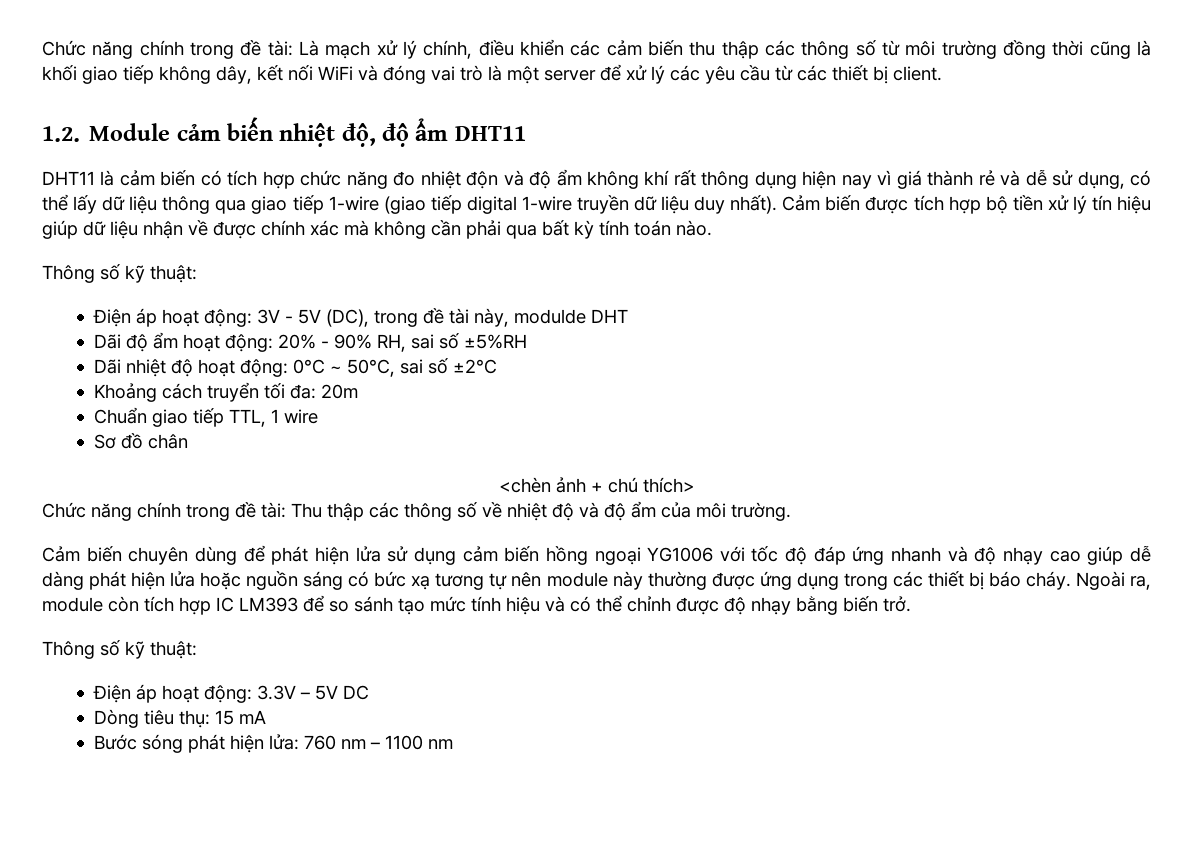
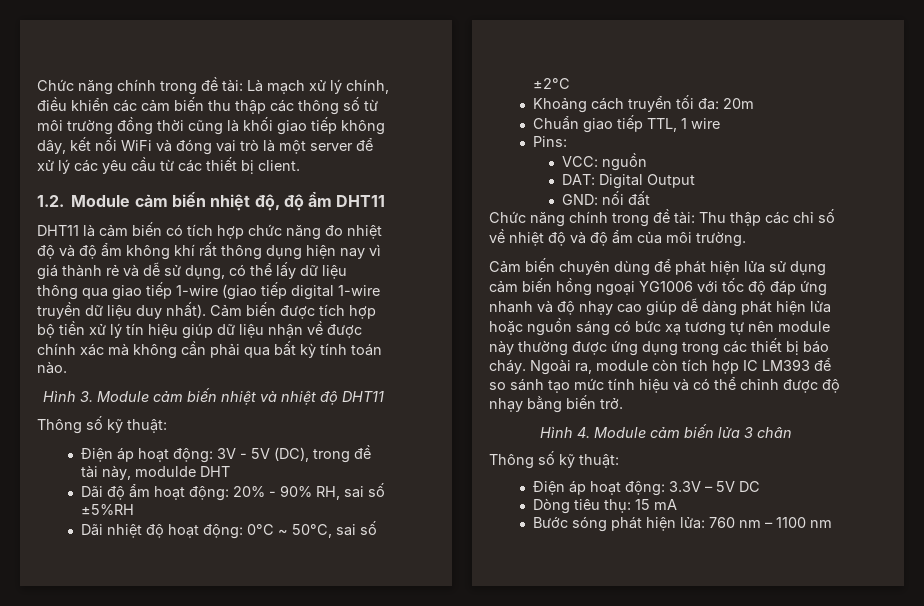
[466,171,499,189] độn -> [37,245,55,259] độ
(712, 228) none -> [43,388,384,405] // Hình 3. Module cảm biến nhiệt và nhiệt độ DHT11
[93,433,188,449] [498,477,695,493] Sơ đồ chân // <chèn ảnh + chú thích> -> [533,136,568,147] [561,153,647,171] [561,174,695,189] [561,191,650,206] Pins: // VCC: nguồn // DAT: Digital Output // GND: nối đất
[404,503,452,521] thông -> [793,212,814,223] chỉ
(911, 604) none -> [539,424,792,438] // Hình 4. Module cảm biến lửa 3 chân

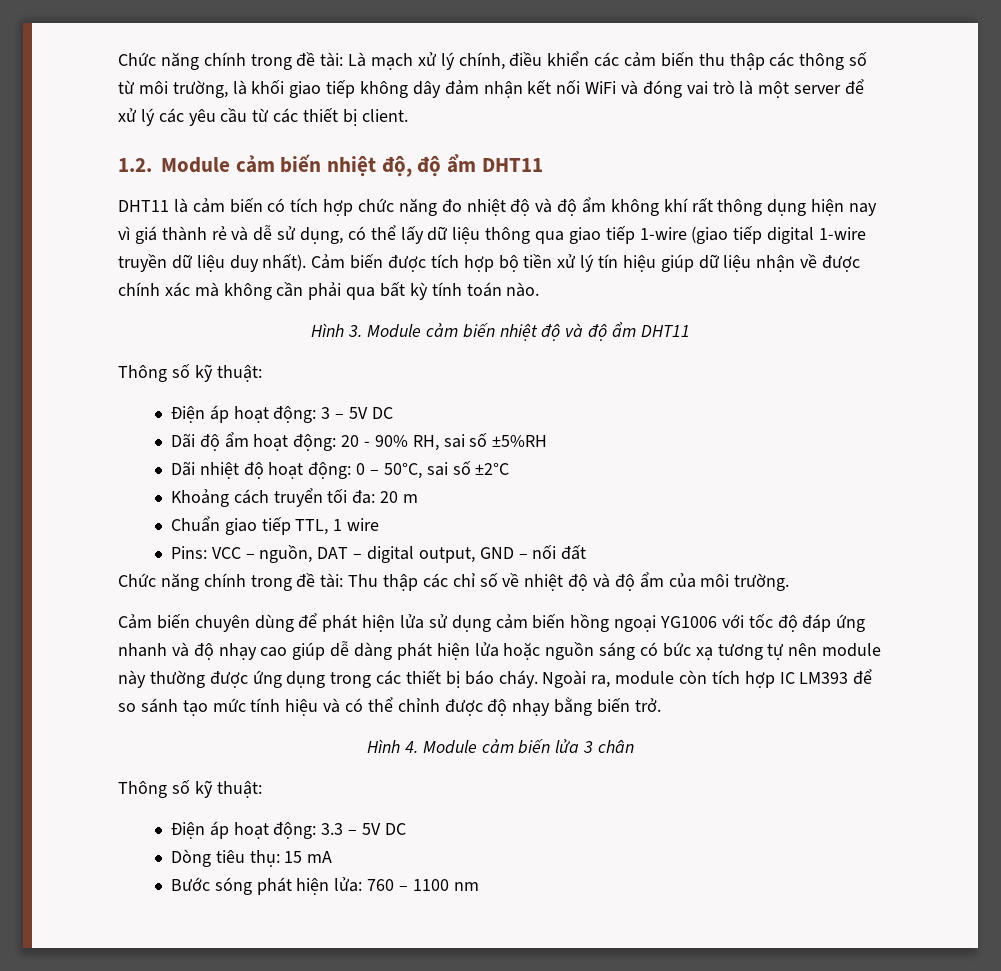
[67,117,223,135] trường đồng thời cũng -> [172,80,228,98] trường,
[37,140,66,154] dây, -> [412,80,523,98] dây đảm nhận
[260,391,338,405] và nhiệt độ -> [541,322,636,341] độ và độ ẩm
[217,445,372,463] [81,465,231,480] 3V - 5V (DC), trong đề tài này, modulde DHT -> [321,407,393,419] 3 – 5V DC
[233,486,266,497] 20% -> [341,435,360,447] 20
[247,524,289,535] 0°C ~ -> [356,463,380,475] 0 –
[723,98,755,109] 20m -> [380,491,419,503] 20 m
[561,153,647,171] [561,174,695,189] [561,194,598,205] // VCC: nguồn // DAT: Digital Output // GND: -> [211,545,528,563] VCC – nguồn, DAT – digital output, GND –
[669,481,702,492] 3.3V -> [321,823,344,835] 3.3
[739,520,762,528] nm -> (395, 885) none

